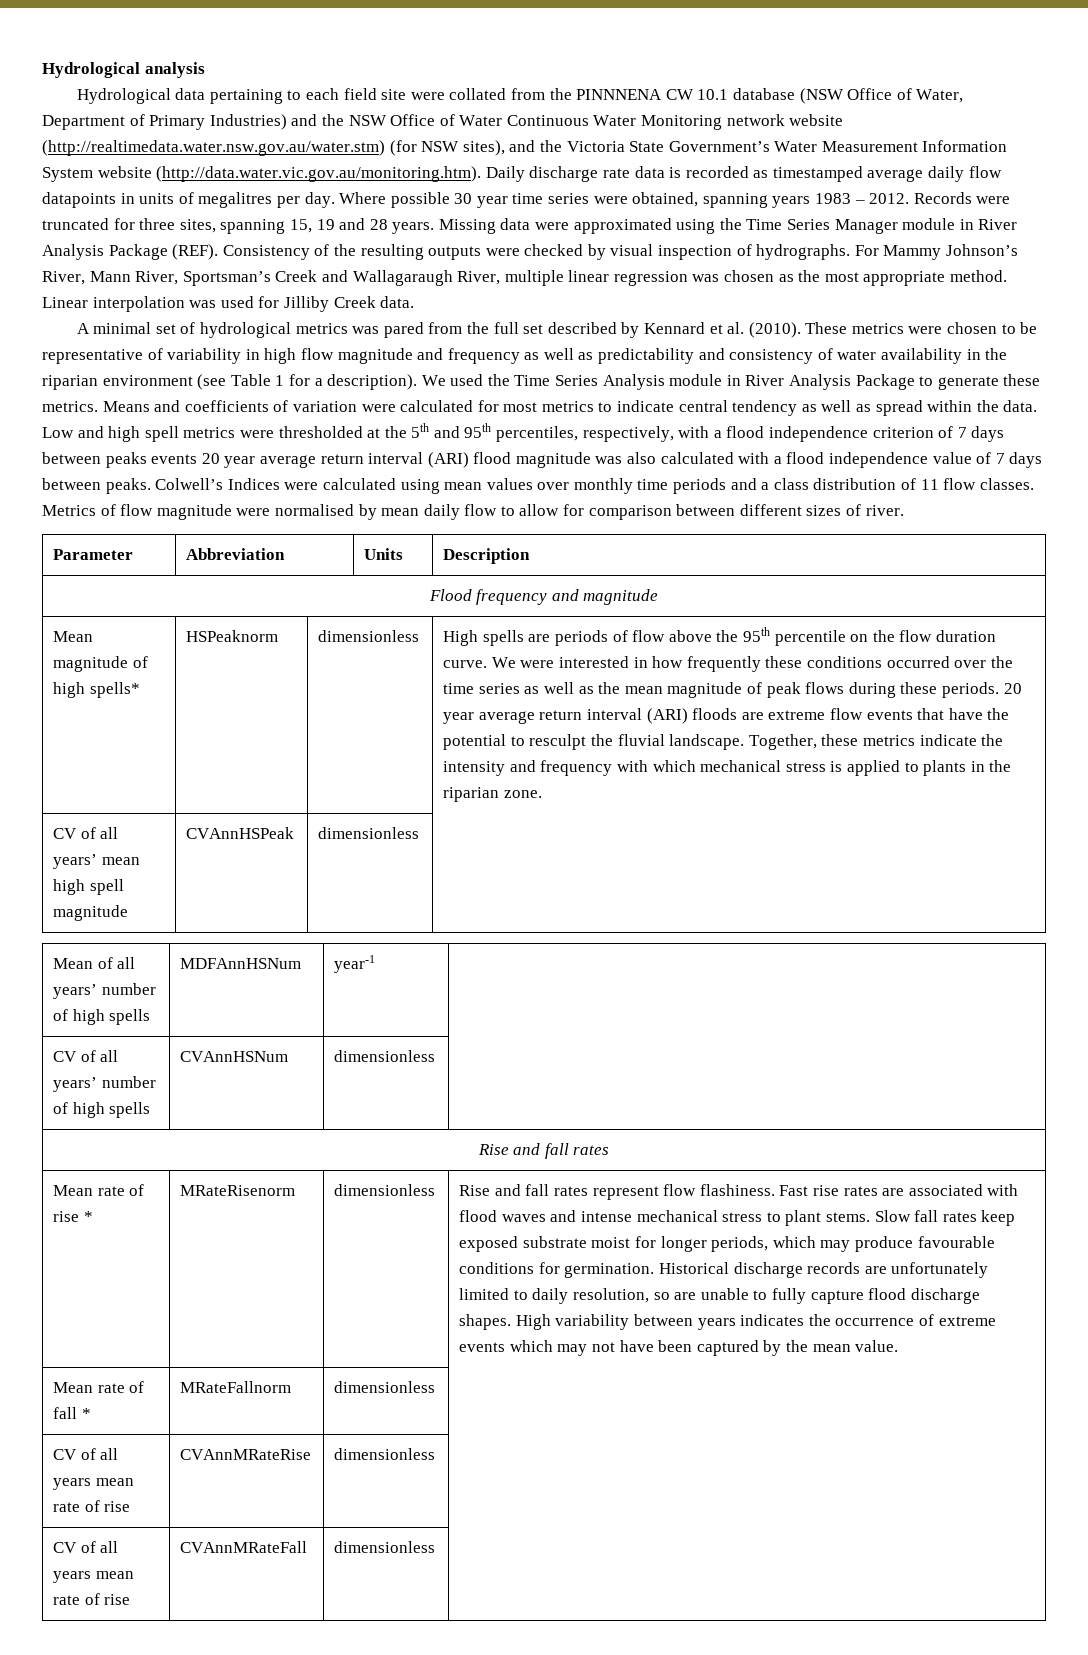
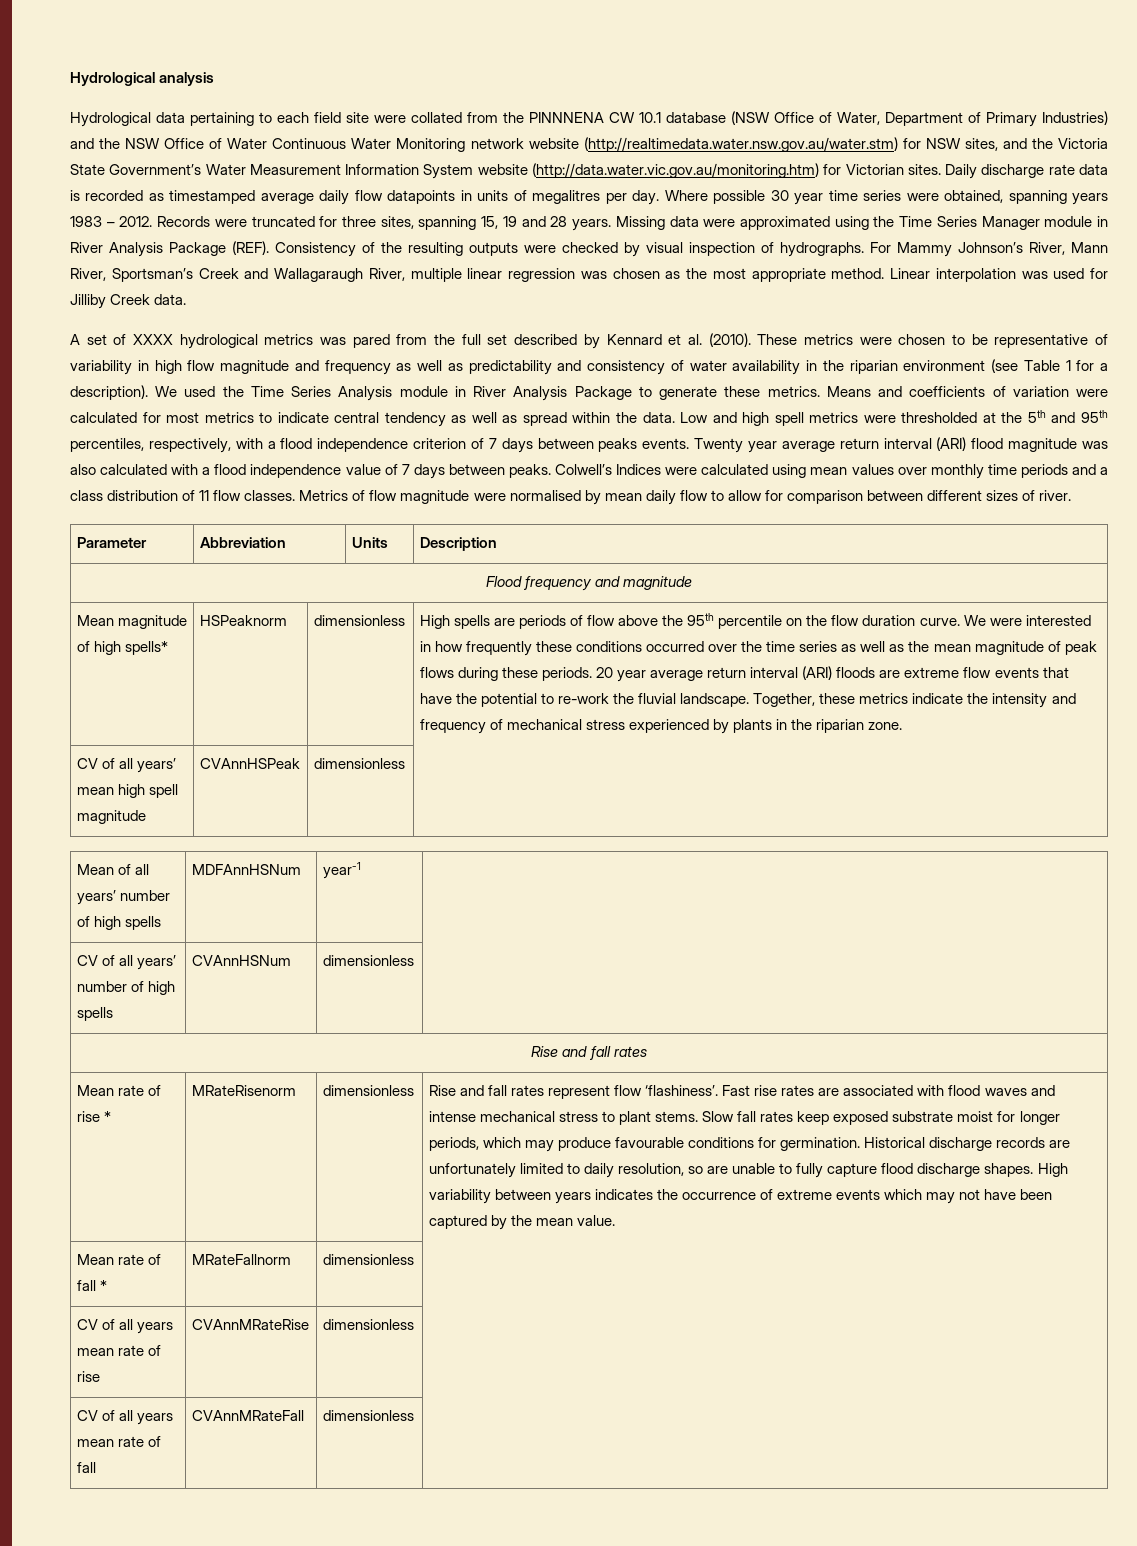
[389,140,505,156] (for NSW sites), -> [902,138,998,151] for NSW sites,
[156,166,482,182] (http://data.water.vic.gov.au/monitoring.htm). -> [532,163,941,178] (http://data.water.vic.gov.au/monitoring.htm) for Victorian sites.
[93,322,152,334] minimal -> (80, 339) none
(196, 328) none -> [133,334,174,345] XXXX
[151,453,220,464] events 20 -> [642,438,744,453] events. Twenty
[529,734,587,750] resculpt -> [558,693,610,704] re-work
[617,760,919,776] with which mechanical stress is applied to -> [489,719,730,734] of mechanical stress experienced by
[699,1184,775,1196] flashiness. -> [645,1085,719,1096] ‘flashiness’.
[104,1594,131,1605] rise -> [76,1462,96,1473] fall

